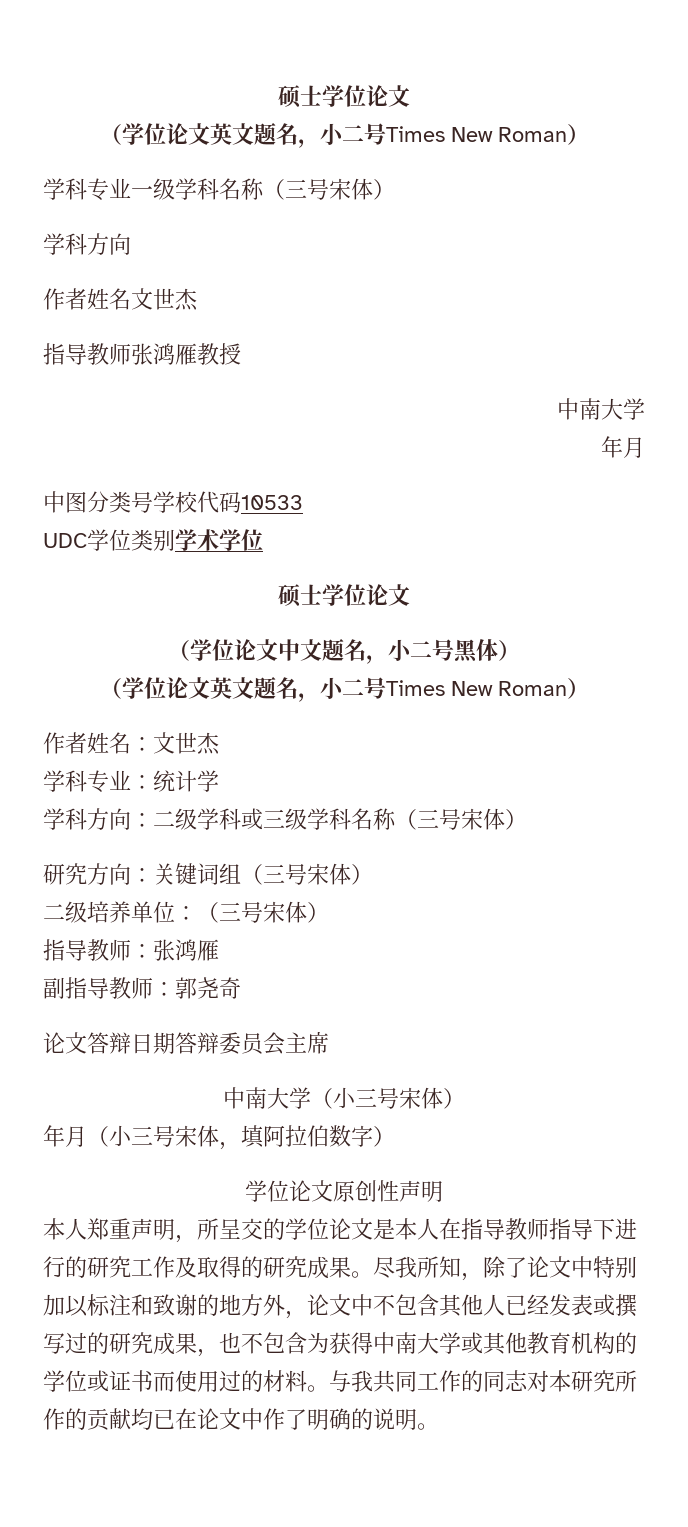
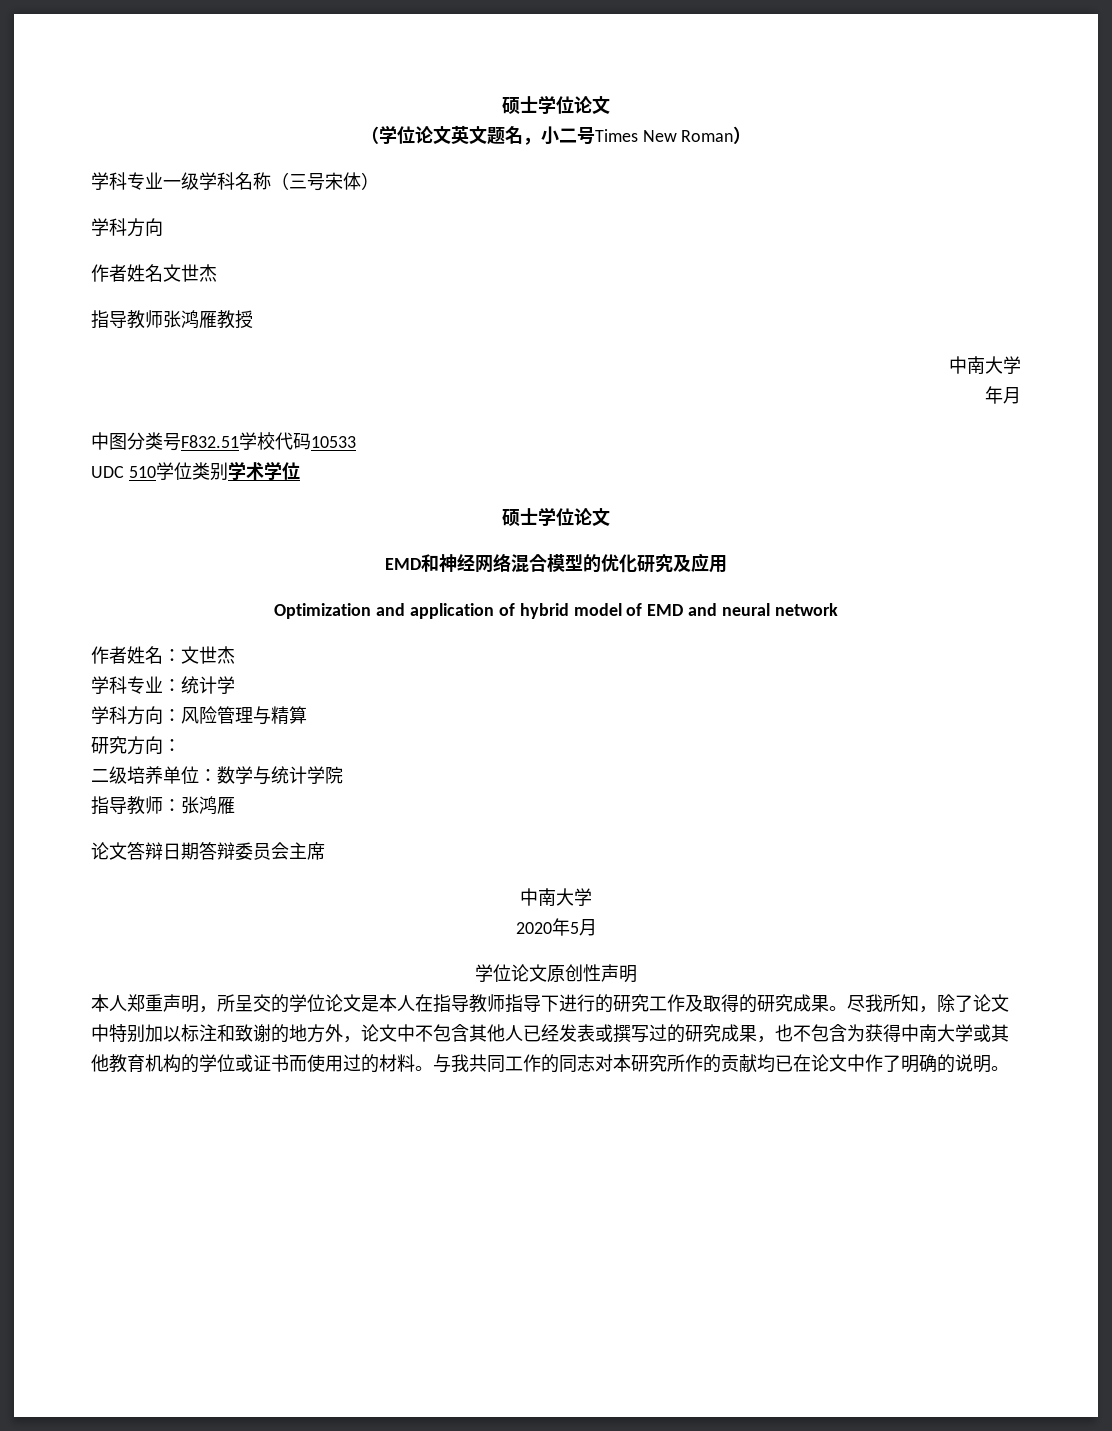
(153, 502) none -> [181,435,239,448] F832.51
(87, 540) none -> [128,466,156,478] 510
[168,638,520,664] [99,676,589,702] （学位论文中文题名，小二号黑体） // （学位论文英文题名，小二号Times New Roman） -> [385,553,727,573] [274,603,838,619] EMD和神经网络混合模型的优化研究及应用 // Optimization and application of hybrid model of EMD and neural network
[153,808,527,830] [43,863,373,885] 二级学科或三级学科名称（三号宋体） // 研究方向：关键词组（三号宋体） -> [181,706,307,725] [91,736,181,755] 风险管理与精算 // 研究方向：
[197,901,329,923] （三号宋体） -> [217,766,343,785] 数学与统计学院
[43,977,241,999] // 副指导教师：郭尧奇 -> (235, 805) none
[311,1087,465,1109] [43,1125,395,1150] （小三号宋体） // 年月（小三号宋体，填阿拉伯数字） -> [515,918,597,936] // 2020年5月

